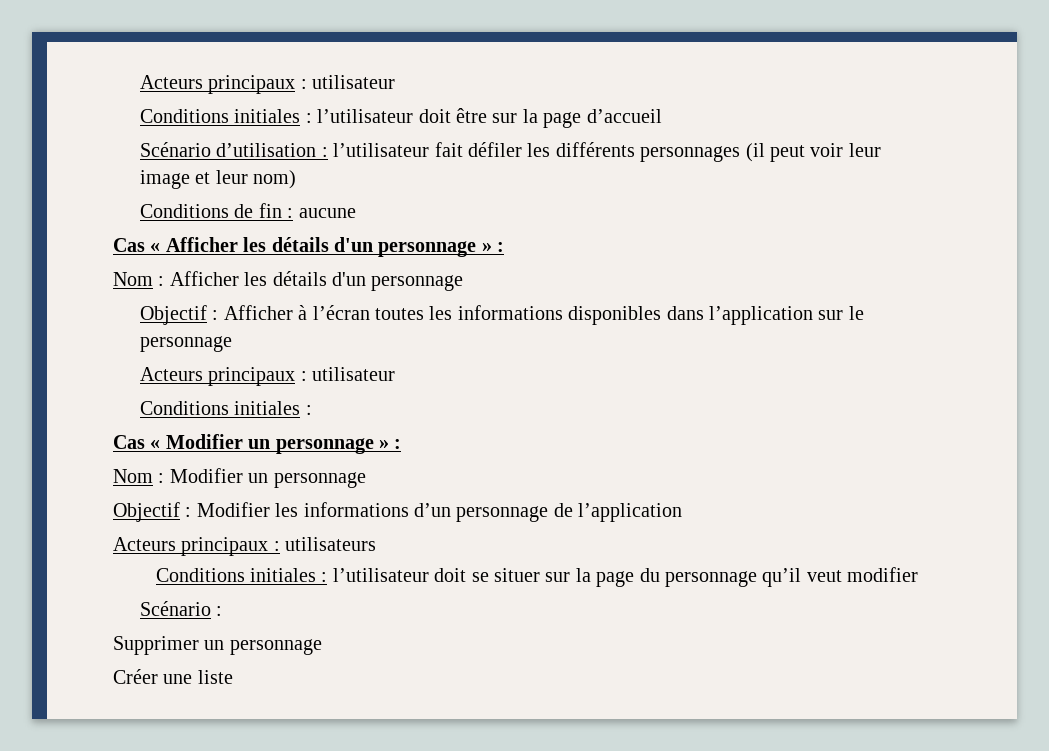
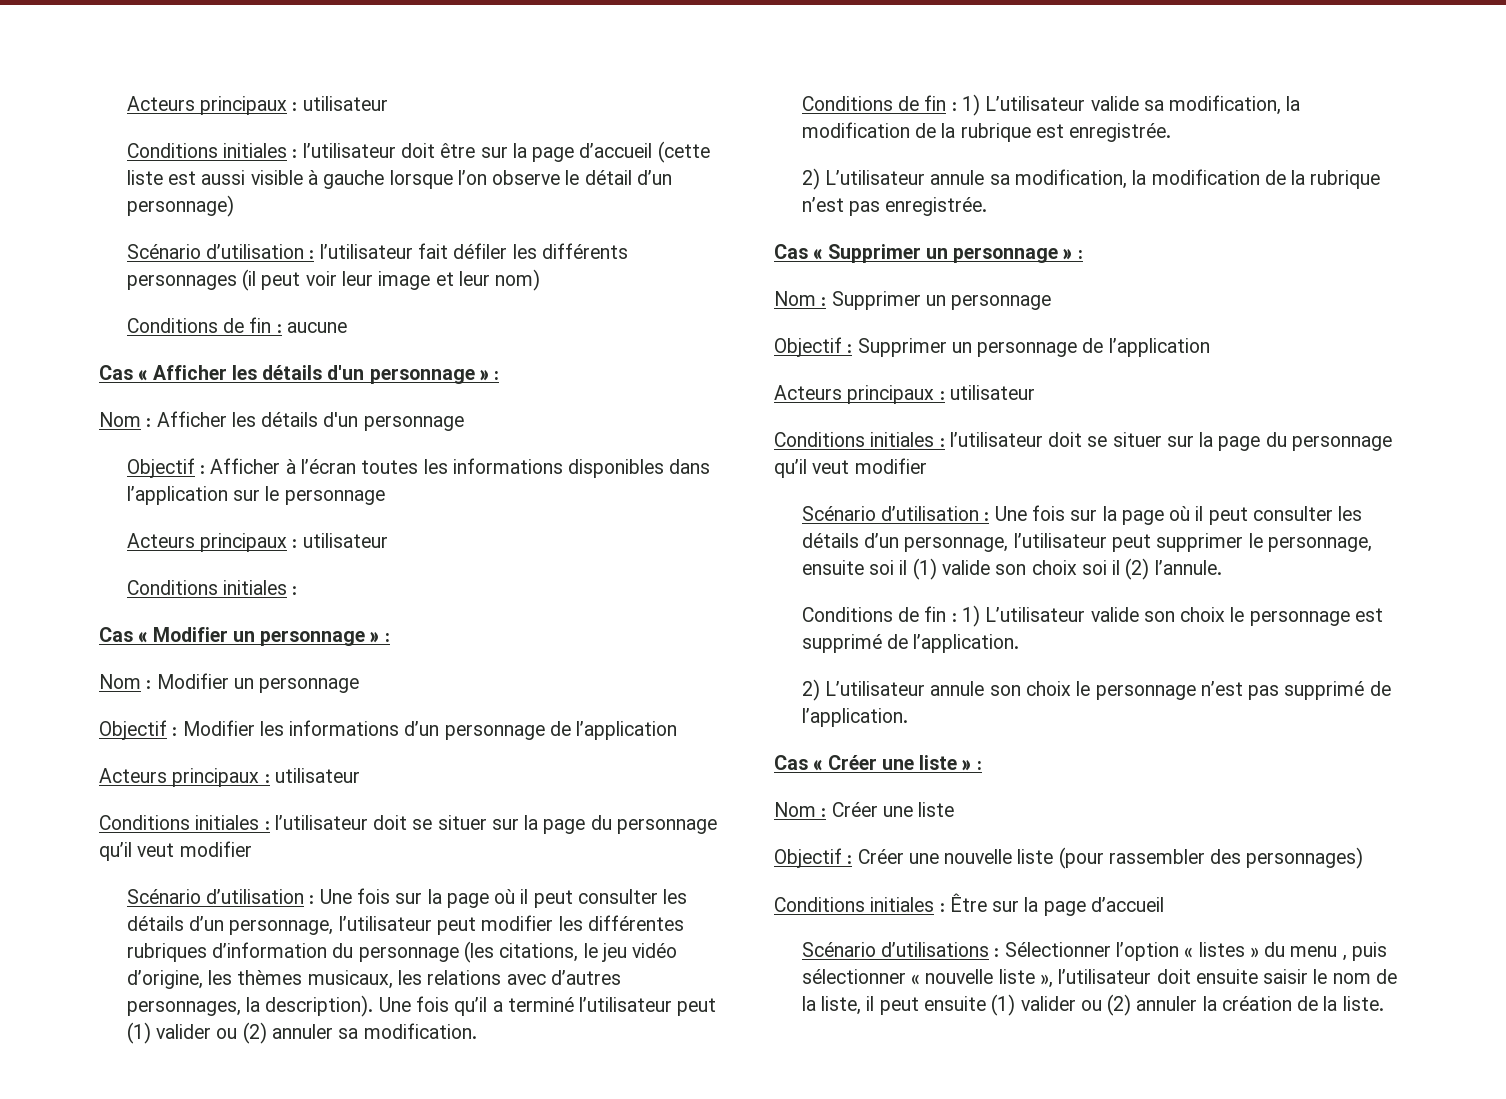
(662, 116) none -> [657,141,710,163] [126,170,672,189] [126,195,234,217] (cette liste est aussi visible à gauche lorsque l’on observe le détail d’un personnage)
[285,537,377,551] utilisateurs -> [274,768,360,783] utilisateur
[216,606,223,616] : // -> [206,888,688,908] [126,915,684,935] [126,941,678,963] [126,970,621,989] [126,995,717,1017] [126,1022,477,1044] [801,94,1301,116] [801,122,1172,142] [801,168,1381,190] [801,197,988,216] [774,244,1083,263] [774,291,827,306] d’utilisation : Une fois sur la page où il peut consulter les détails d’un personnage, l’utilisateur peut modifier les différentes rubriques d’information du personnage (les citations, le jeu vidéo d’origine, les thèmes musicaux, les relations avec d’autres personnages, la description). Une fois qu’il a terminé l’utilisateur peut (1) valider ou (2) annuler sa modification. // Conditions de fin : 1) L’utilisateur valide sa modification, la modification de la rubrique est enregistrée. // 2) L’utilisateur annule sa modification, la modification de la rubrique n’est pas enregistrée. // Cas « Supprimer un personnage » : // Nom :
[113,669,233,684] Créer une liste -> [774,337,1210,357] [774,385,1035,404] [774,432,1392,451] [774,458,927,478] [801,505,1363,525] [801,533,1372,552] [801,558,1222,580] [801,605,1383,627] [801,634,1020,653] [801,679,1391,701] [801,708,908,727] [774,755,982,771] [774,802,955,817] [774,847,1364,869] [774,893,1164,916] [801,942,1387,961] [801,969,1397,988] [801,994,1384,1016] Objectif : Supprimer un personnage de l’application // Acteurs principaux : utilisateur // Conditions initiales : l’utilisateur doit se situer sur la page du personnage qu’il veut modifier // Scénario d’utilisation : Une fois sur la page où il peut consulter les détails d’un personnage, l’utilisateur peut supprimer le personnage, ensuite soi il (1) valide son choix soi il (2) l’annule. // Conditions de fin : 1) L’utilisateur valide son choix le personnage est supprimé de l’application. // 2) L’utilisateur annule son choix le personnage n’est pas supprimé de l’application. // Cas « Créer une liste » : // Nom : Créer une liste // Objectif : Créer une nouvelle liste (pour rassembler des personnages) // Conditions initiales : Être sur la page d’accueil // Scénario d’utilisations : Sélectionner l’option « listes » du menu , puis sélectionner « nouvelle liste », l’utilisateur doit ensuite saisir le nom de la liste, il peut ensuite (1) valider ou (2) annuler la création de la liste.

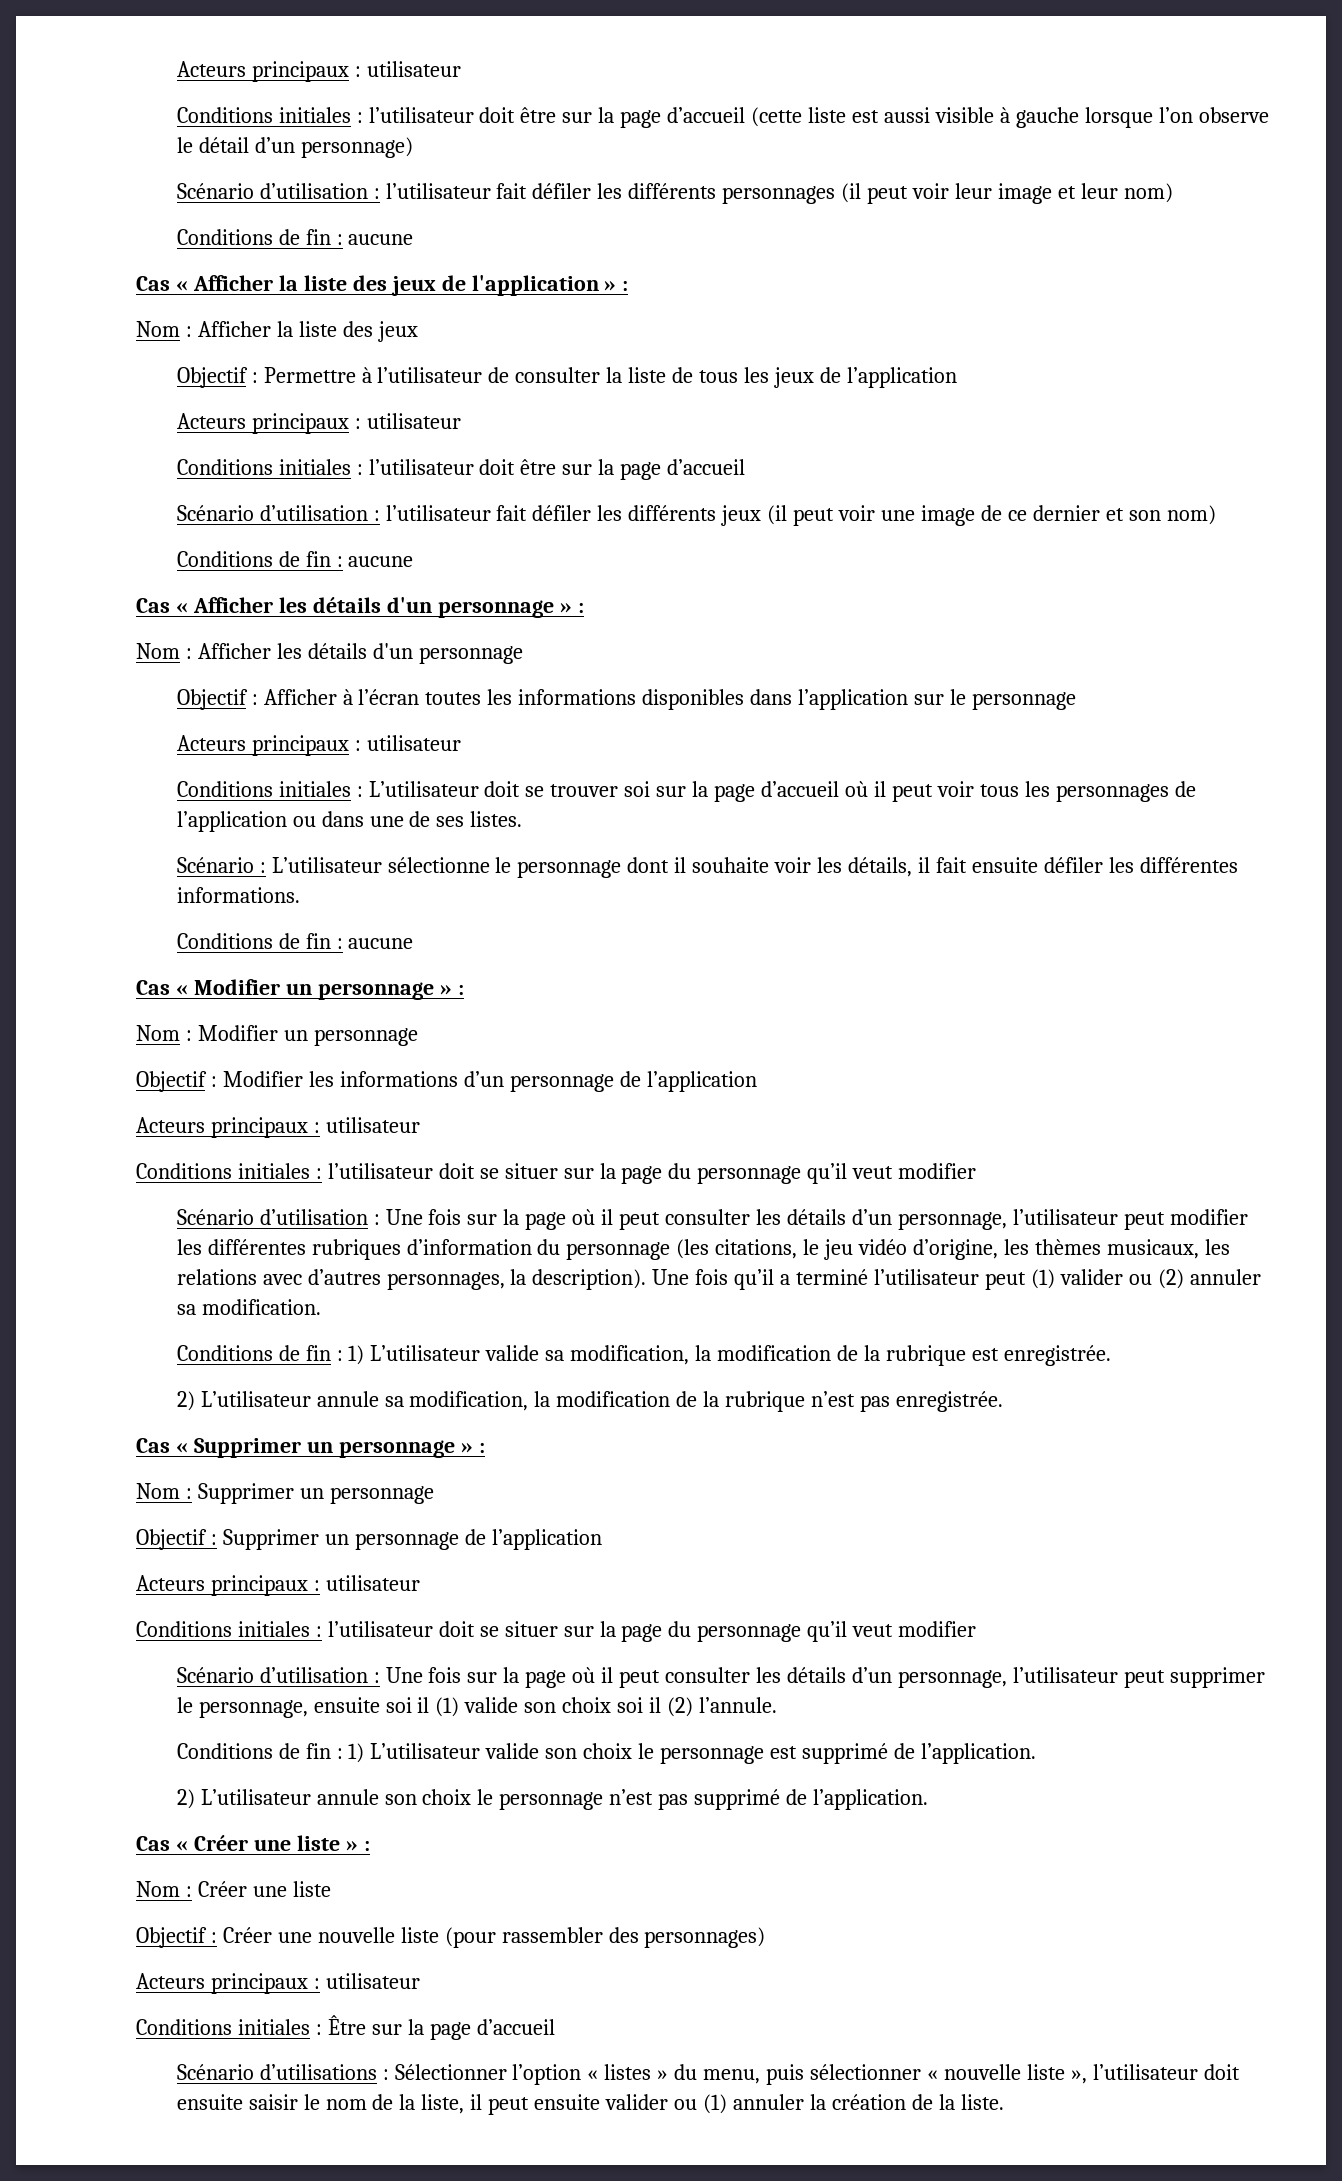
(347, 327) none -> [136,275,629,296] [136,321,418,342] [176,367,957,388] [176,413,461,434] [176,459,746,480] [176,505,1216,526] [176,551,414,567] // Cas « Afficher la liste des jeux de l'application » : // Nom : Afficher la liste des jeux // Objectif : Permettre à l’utilisateur de consulter la liste de tous les jeux de l’application // Acteurs principaux : utilisateur // Conditions initiales : l’utilisateur doit être sur la page d’accueil // Scénario d’utilisation : l’utilisateur fait défiler les différents jeux (il peut voir une image de ce dernier et son nom) // Conditions de fin : aucune
(298, 590) none -> [368,781,1196,802] [176,811,523,832] [176,857,1238,878] [176,887,300,903] [176,933,414,949] L’utilisateur doit se trouver soi sur la page d’accueil où il peut voir tous les personnages de l’application ou dans une de ses listes. // Scénario : L’utilisateur sélectionne le personnage dont il souhaite voir les détails, il fait ensuite défiler les différentes informations. // Conditions de fin : aucune
(1364, 858) none -> [136,1973,420,1994] // Acteurs principaux : utilisateur
[1290,946,1347,961] menu , -> [703,2069,761,2084] menu,
[991,994,1132,1016] (1) valider ou (2) -> [605,2094,727,2114] valider ou (1)

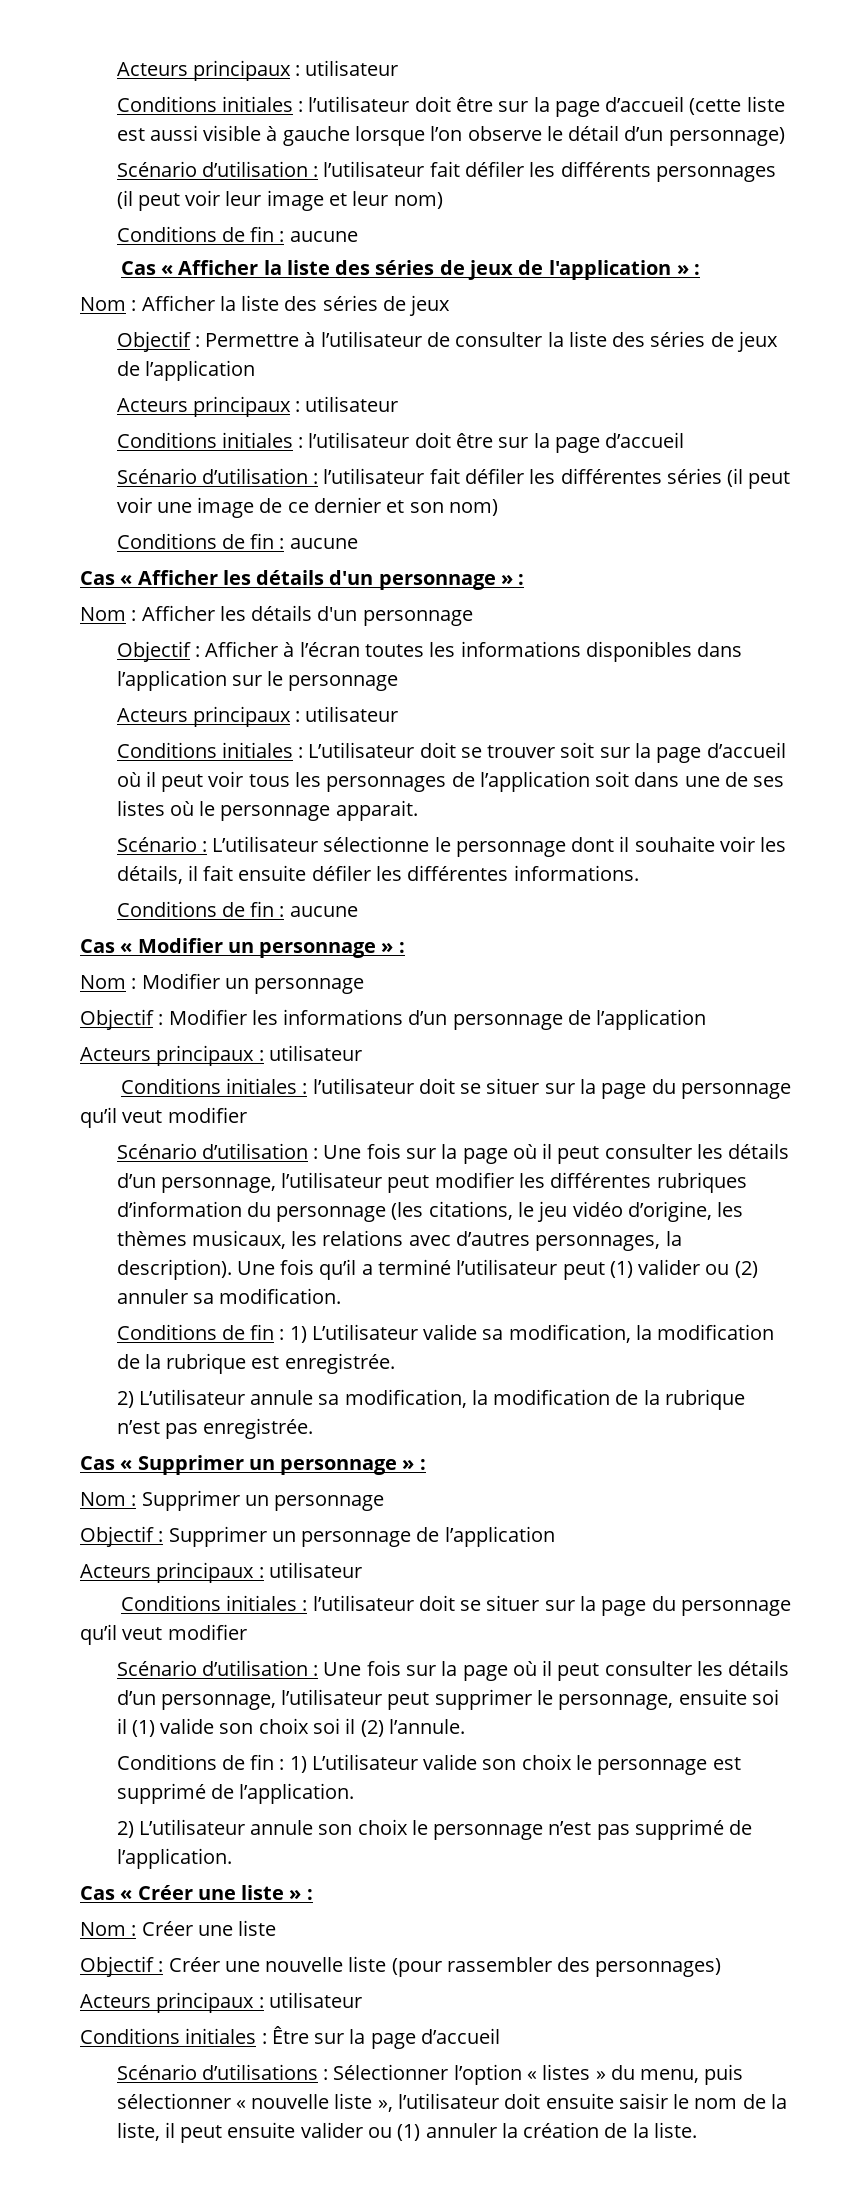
(387, 283) none -> [375,260,465,275] séries de
(373, 329) none -> [322,295,406,311] séries de
[672,367,770,383] de tous les -> [612,331,734,347] des séries de
[628,505,762,526] différents jeux -> [560,468,722,484] différentes séries
[624,781,651,797] soi -> [560,742,595,758] soit
[292,816,316,827] ou -> [595,771,630,787] soit
[470,811,523,827] listes. -> [116,800,418,821] listes où le personnage apparait.

